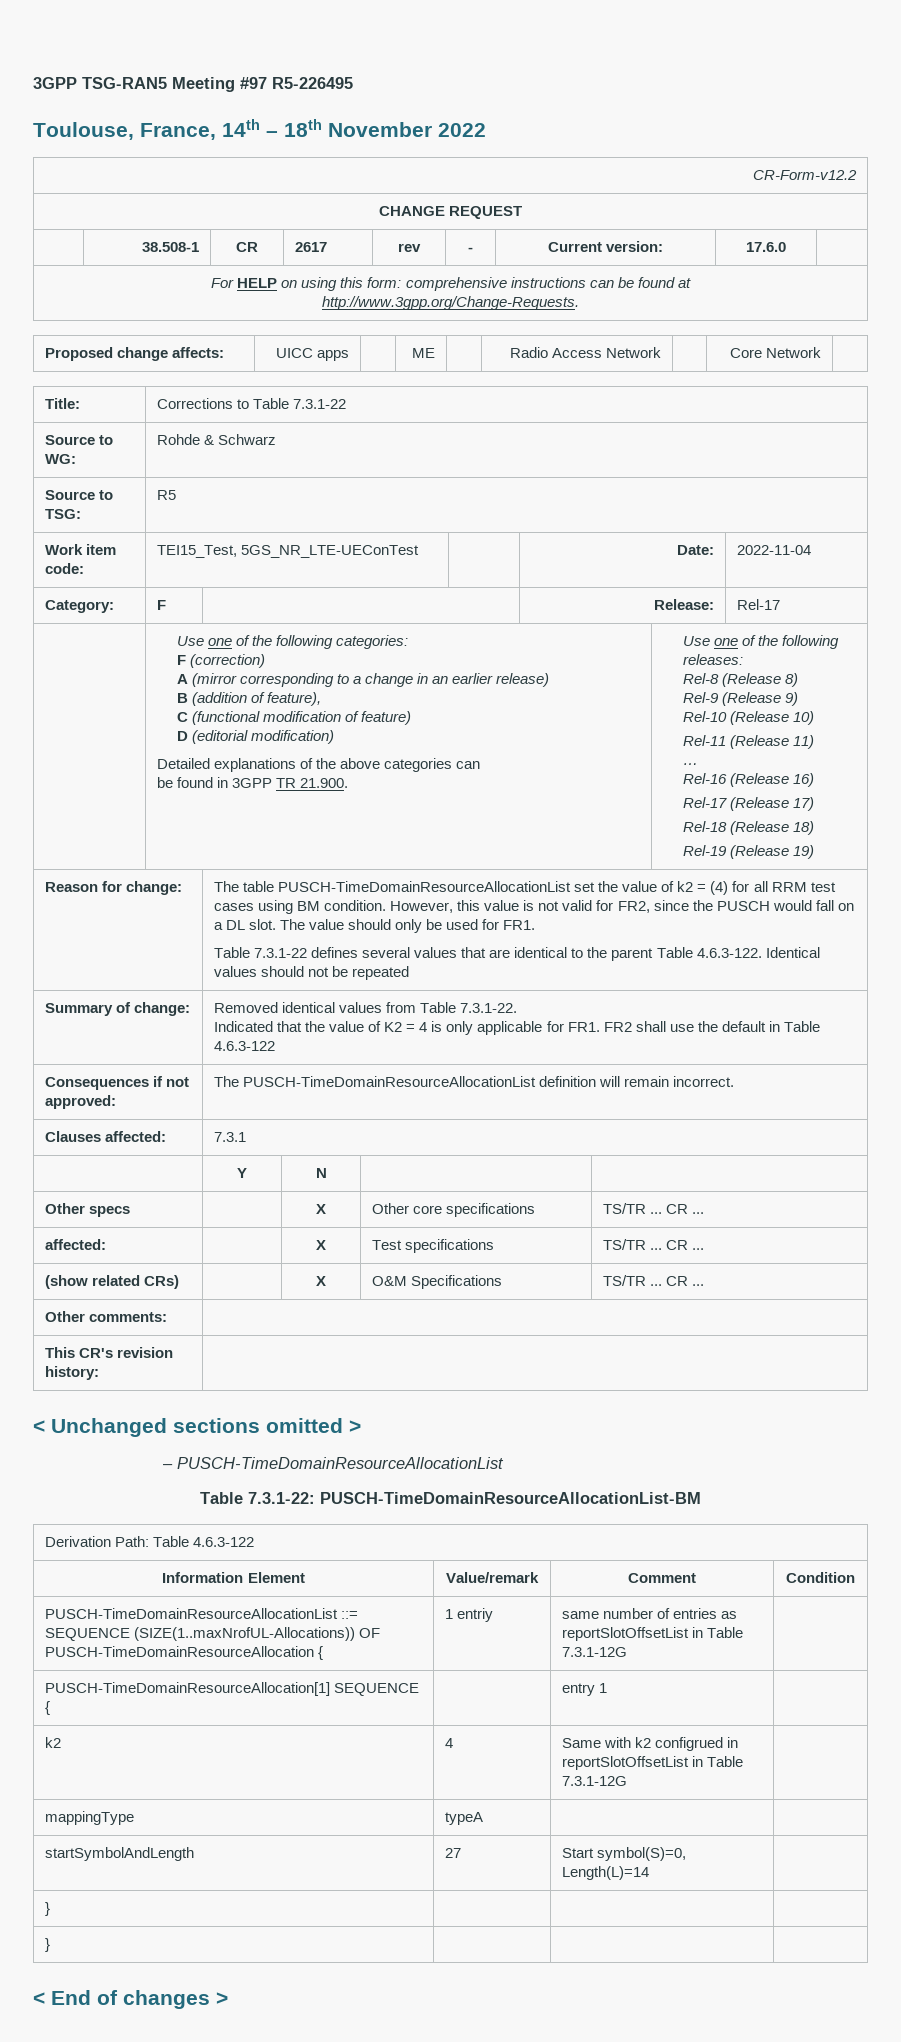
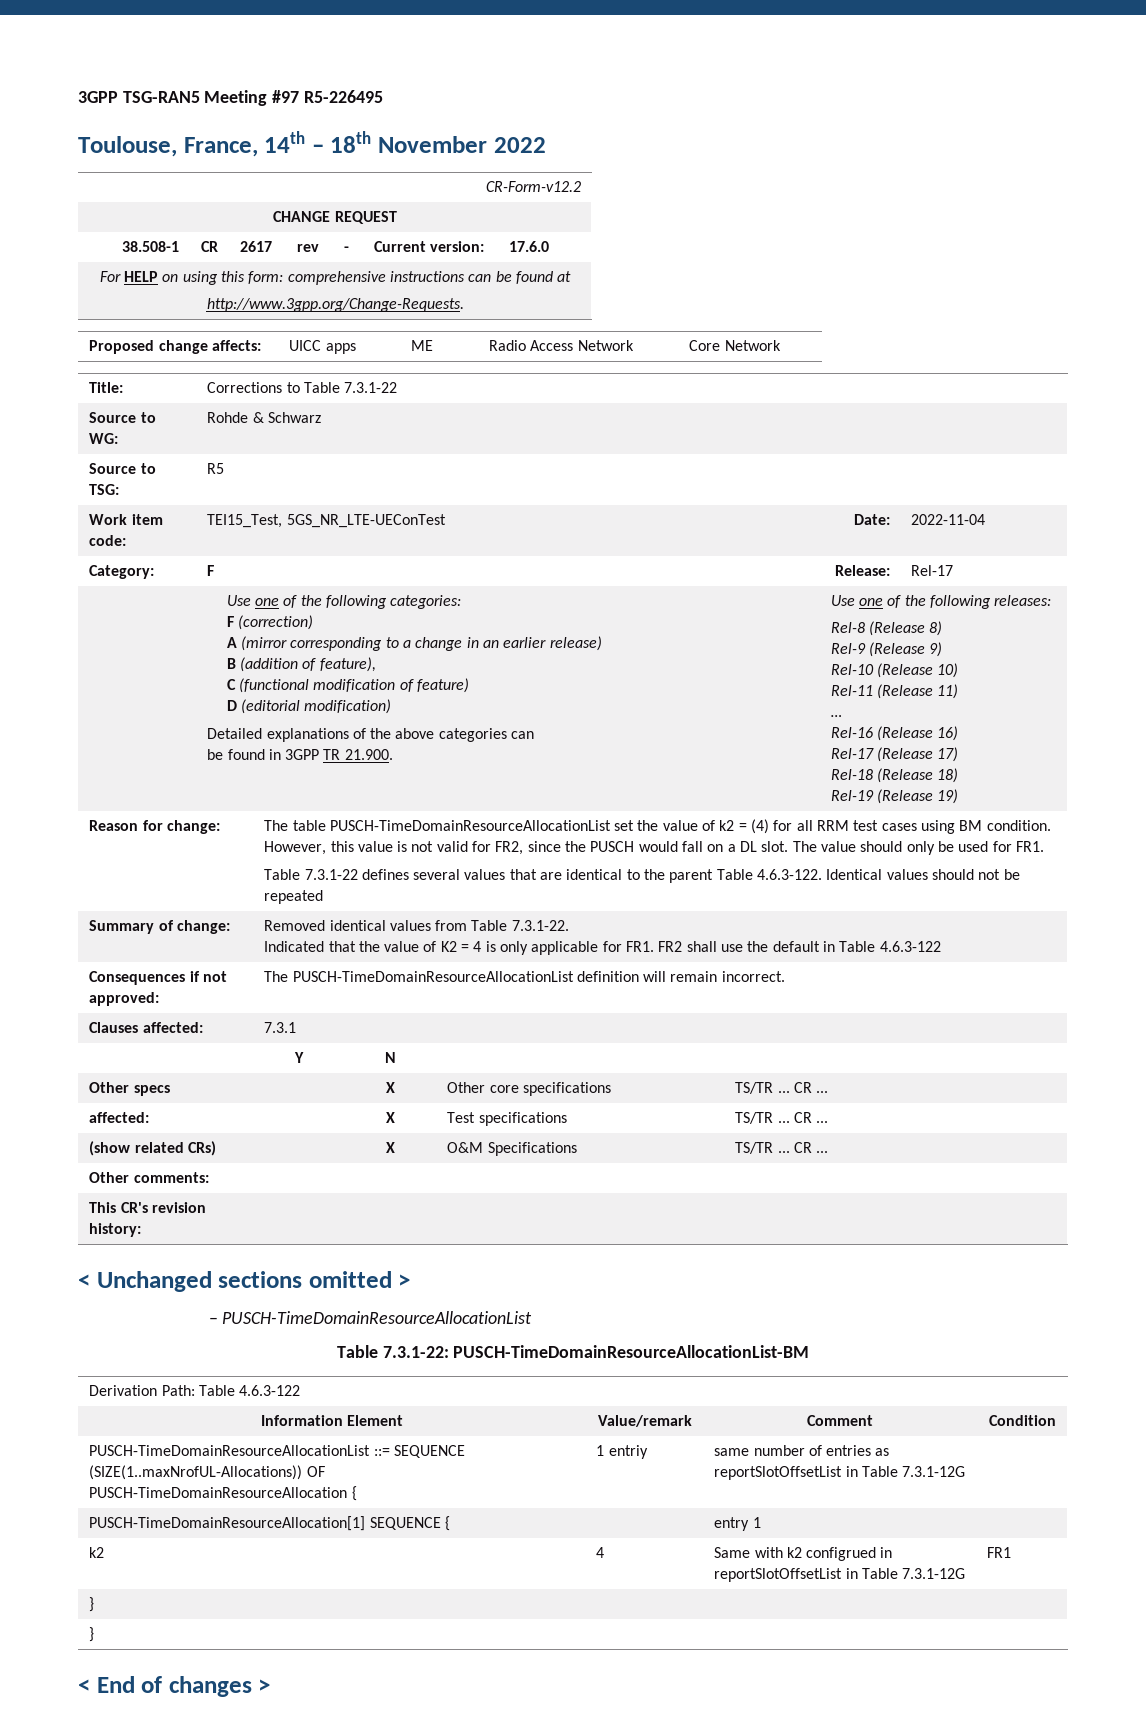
[44,1811,134,1825] [444,1812,483,1825] [44,1847,194,1861] [444,1848,461,1858] [561,1847,687,1861] [561,1866,649,1880] // mappingType | typeA | | // startSymbolAndLength | 27 | Start symbol(S)=0, Length(L)=14 | -> [987,1547,1012,1558] FR1

